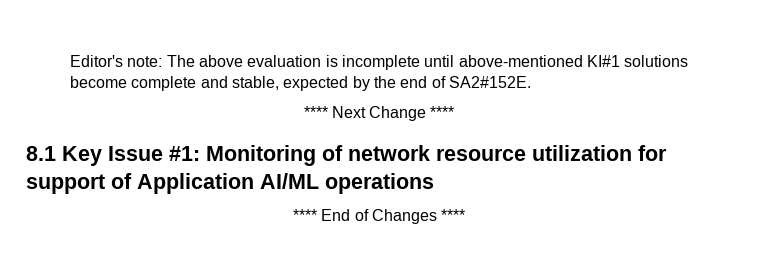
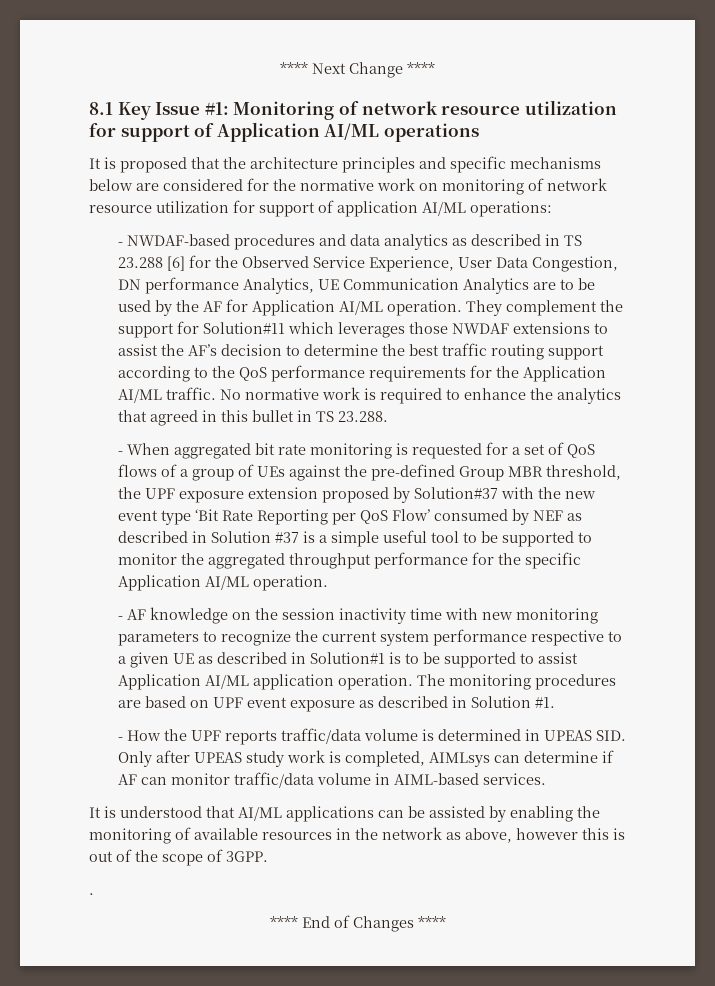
[70,55,689,70] [70,76,532,91] Editor's note: The above evaluation is incomplete until above-mentioned KI#1 solutions become complete and stable, expected by the end of SA2#152E. // -> (280, 68) none
(434, 183) none -> [89,156,601,173] [89,178,607,195] [89,200,552,217] [117,234,582,250] [117,255,618,272] [117,277,595,294] [117,299,623,316] [117,321,608,338] [117,343,604,360] [117,365,606,382] [117,387,621,404] [117,410,388,426] [117,442,595,459] [117,464,621,481] [117,487,596,503] [117,509,582,525] [117,530,592,547] [117,552,581,569] [117,575,328,591] [117,607,598,624] [117,629,622,646] [117,652,578,668] [117,674,616,690] [117,696,555,712] [117,728,626,745] [117,750,614,767] [117,772,546,788] [89,806,600,822] [89,827,625,844] [89,849,268,866] [89,893,94,895] // It is proposed that the architecture principles and specific mechanisms below are considered for the normative work on monitoring of network resource utilization for support of application AI/ML operations: // - NWDAF-based procedures and data analytics as described in TS 23.288 [6] for the Observed Service Experience, User Data Congestion, DN performance Analytics, UE Communication Analytics are to be used by the AF for Application AI/ML operation. They complement the support for Solution#11 which leverages those NWDAF extensions to assist the AF’s decision to determine the best traffic routing support according to the QoS performance requirements for the Application AI/ML traffic. No normative work is required to enhance the analytics that agreed in this bullet in TS 23.288. // - When aggregated bit rate monitoring is requested for a set of QoS flows of a group of UEs against the pre-defined Group MBR threshold, the UPF exposure extension proposed by Solution#37 with the new event type ‘Bit Rate Reporting per QoS Flow’ consumed by NEF as described in Solution #37 is a simple useful tool to be supported to monitor the aggregated throughput performance for the specific Application AI/ML operation. // - AF knowledge on the session inactivity time with new monitoring parameters to recognize the current system performance respective to a given UE as described in Solution#1 is to be supported to assist Application AI/ML application operation. The monitoring procedures are based on UPF event exposure as described in Solution #1. // - How the UPF reports traffic/data volume is determined in UPEAS SID. Only after UPEAS study work is completed, AIMLsys can determine if AF can monitor traffic/data volume in AIML-based services. // It is understood that AI/ML applications can be assisted by enabling the monitoring of available resources in the network as above, however this is out of the scope of 3GPP. // .

